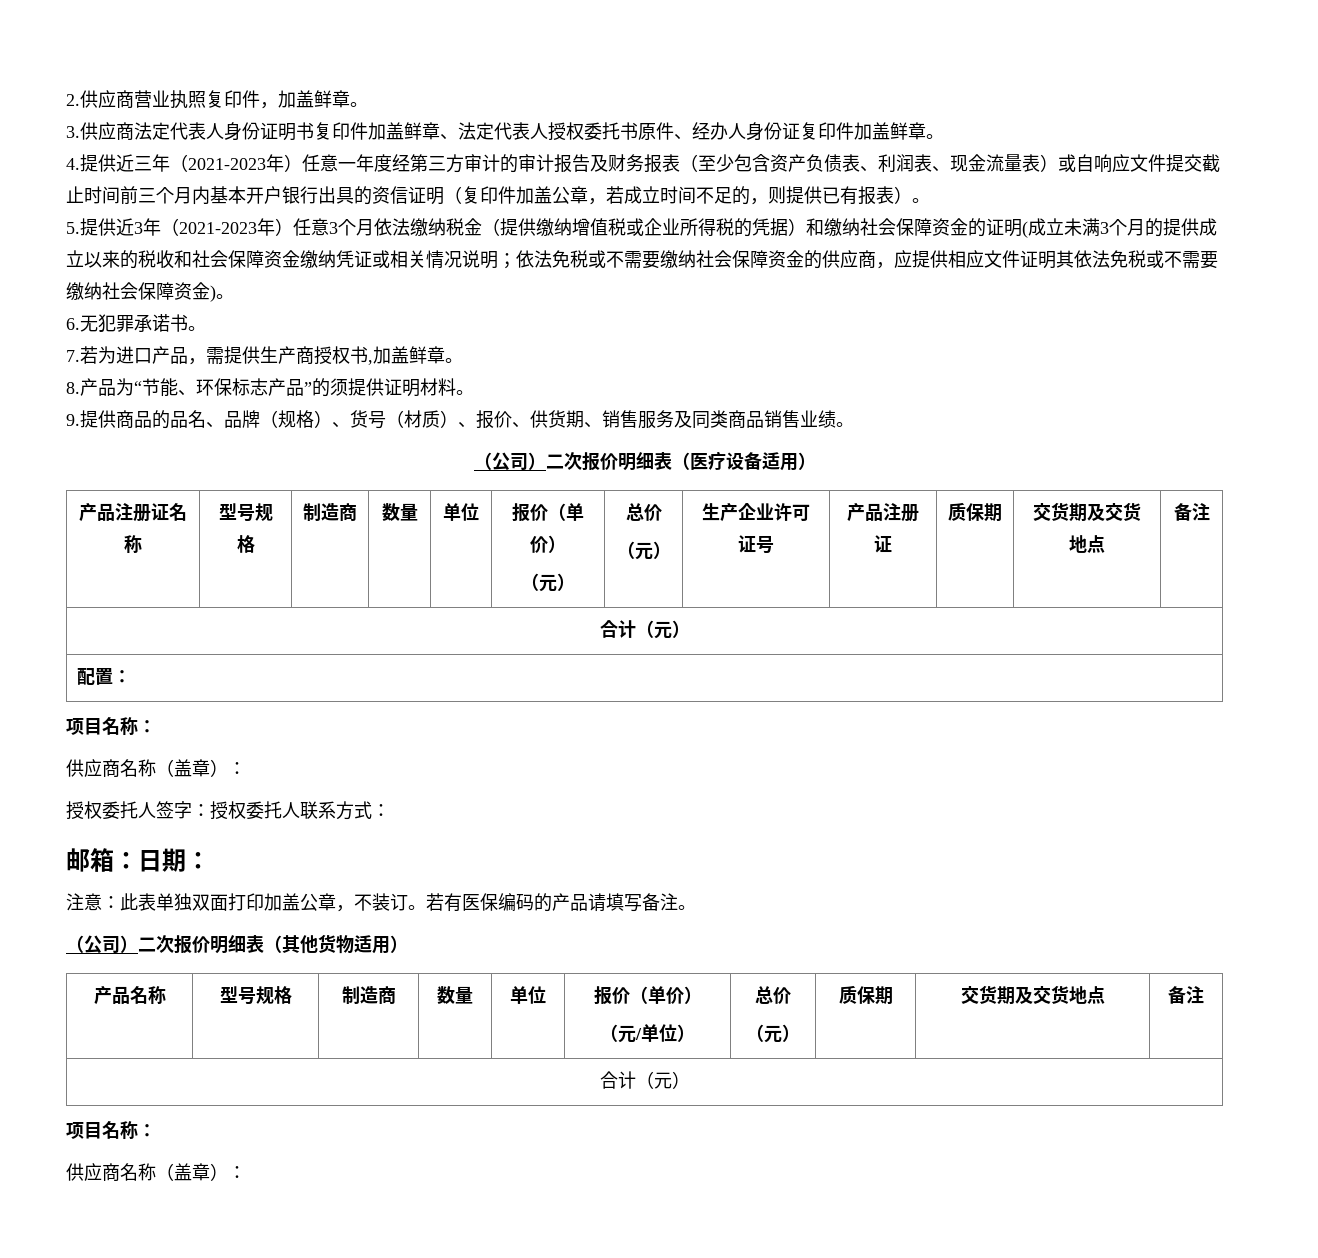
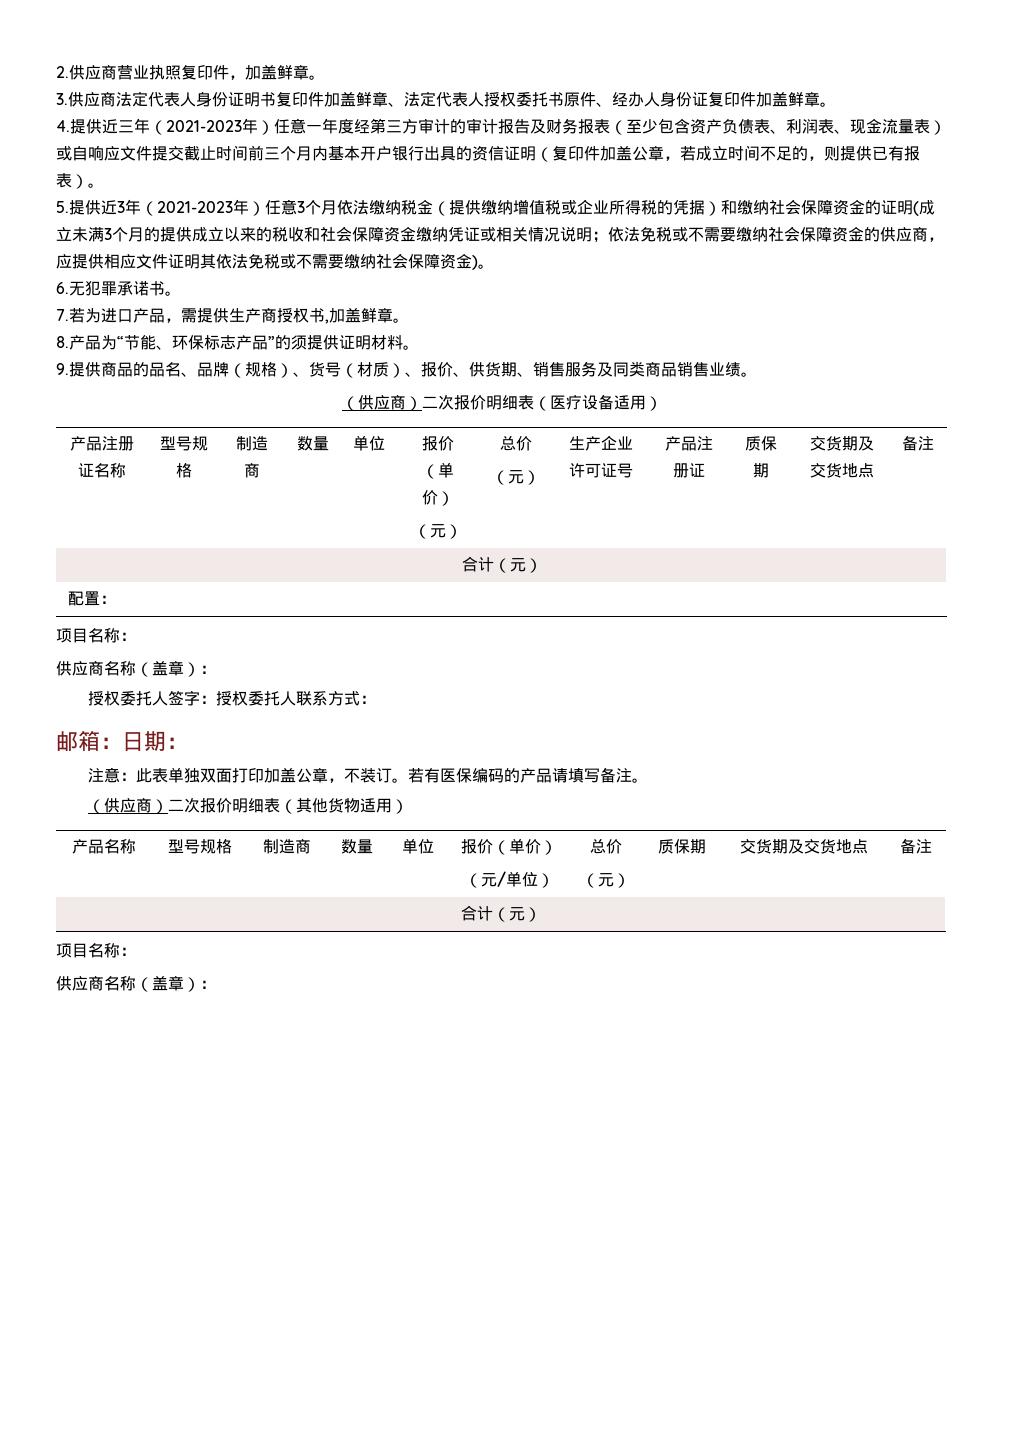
[491,452,528,471] 公司 -> [357,395,406,410] 供应商
[84,935,120,954] 公司 -> [103,798,152,813] 供应商

